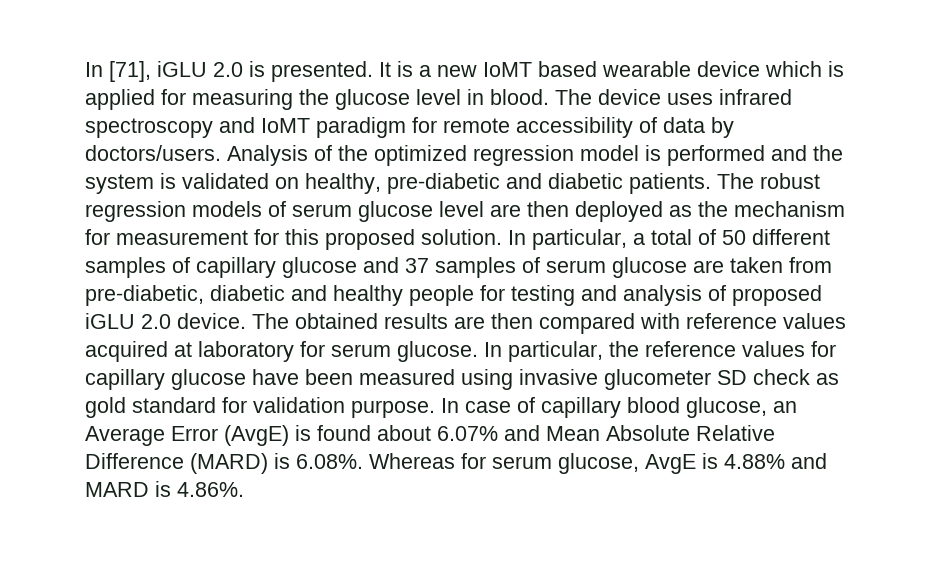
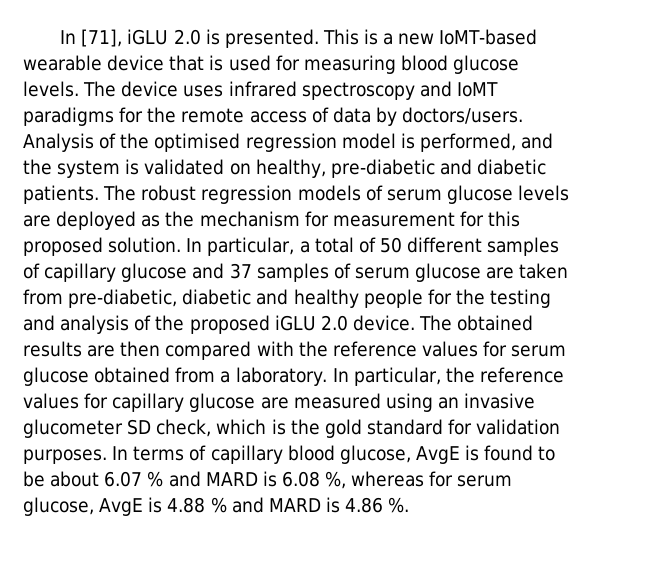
[379,62,391,77] It -> [322,29,359,45] This
[483,61,844,77] [85,89,549,110] IoMT based wearable device which is applied for measuring the glucose level in blood. -> [439,29,538,45] [23,55,520,74] [23,81,79,97] IoMT-based wearable device that is used for measuring blood glucose levels.
[316,117,633,138] paradigm for remote accessibility -> [23,107,307,126] paradigms for the remote access
[374,145,467,166] optimized -> [154,133,241,152] optimised
[667,145,765,166] performed -> [419,133,516,152] performed,
[439,201,569,217] level are then -> [518,185,570,201] [23,215,51,227] levels are
(505, 293) none -> [455,289,485,305] the
(726, 293) none -> [155,315,185,331] the
[686,313,846,329] [85,341,478,362] reference values acquired at laboratory for serum glucose. -> [298,341,567,357] [23,367,328,386] the reference values for serum glucose obtained from a laboratory.
[252,369,353,385] have been -> [260,397,289,409] are
(513, 379) none -> [437,397,459,409] an
[753,369,839,385] check as -> [156,419,320,437] check, which is the
[351,398,511,418] purpose. In case -> [23,446,185,464] purposes. In terms
[773,401,797,413] [85,425,775,446] [85,453,455,474] an Average Error (AvgE) is found about 6.07% and Mean Absolute Relative Difference (MARD) is 6.08%. Whereas -> [415,445,556,464] [23,471,425,489] AvgE is found to be about 6.07 % and MARD is 6.08 %, whereas
[724,453,827,469] [85,481,244,497] 4.88% and MARD is 4.86%. -> [167,497,410,513] 4.88 % and MARD is 4.86 %.

